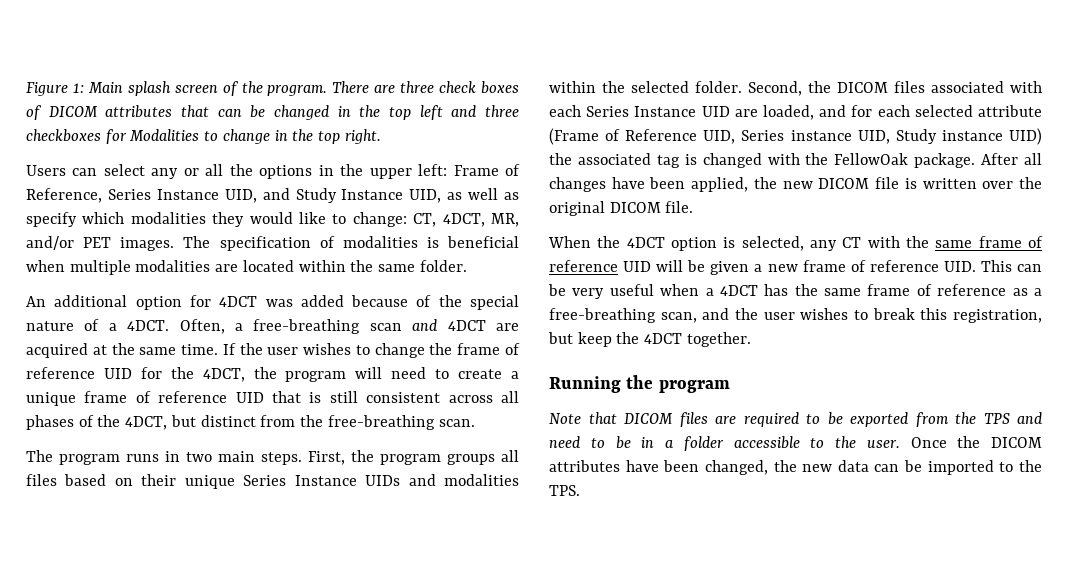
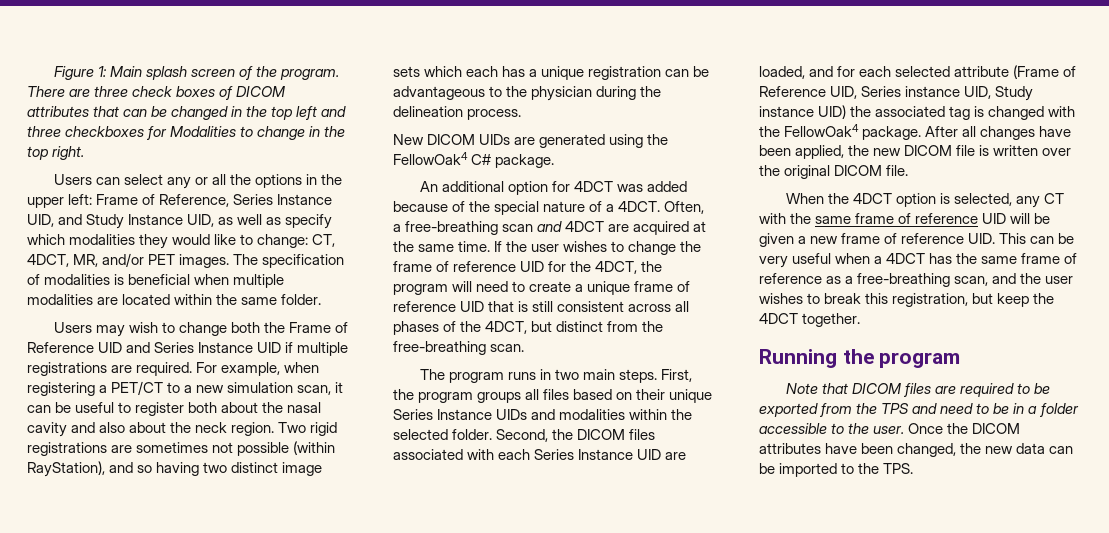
(467, 266) none -> [53,322,349,337] [27,342,349,356] [27,362,320,376] [27,381,344,396] [27,402,322,416] [27,422,338,437] [27,441,336,456] [27,461,323,477] [393,66,710,80] [393,86,662,101] [393,106,522,120] [393,134,669,148] [393,152,555,168] // Users may wish to change both the Frame of Reference UID and Series Instance UID if multiple registrations are required. For example, when registering a PET/CT to a new simulation scan, it can be useful to register both about the nasal cavity and also about the neck region. Two rigid registrations are sometimes not possible (within RayStation), and so having two distinct image sets which each has a unique registration can be advantageous to the physician during the delineation process. // New DICOM UIDs are generated using the FellowOak4 C# package.
[834,153,909,165] FellowOak -> [784,124,860,137] FellowOak4

